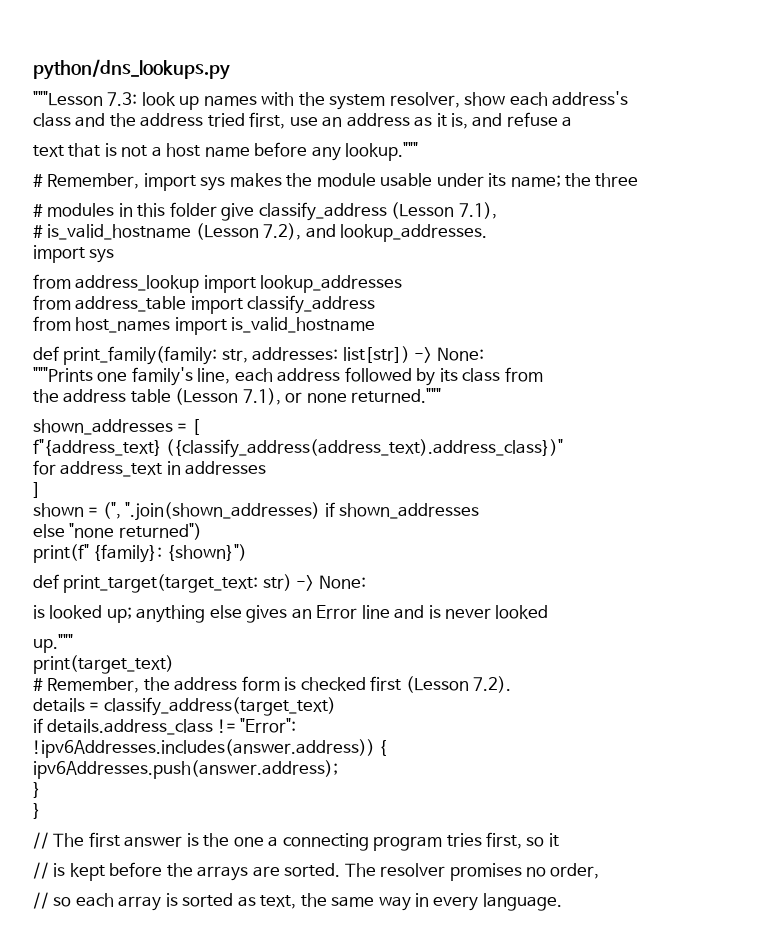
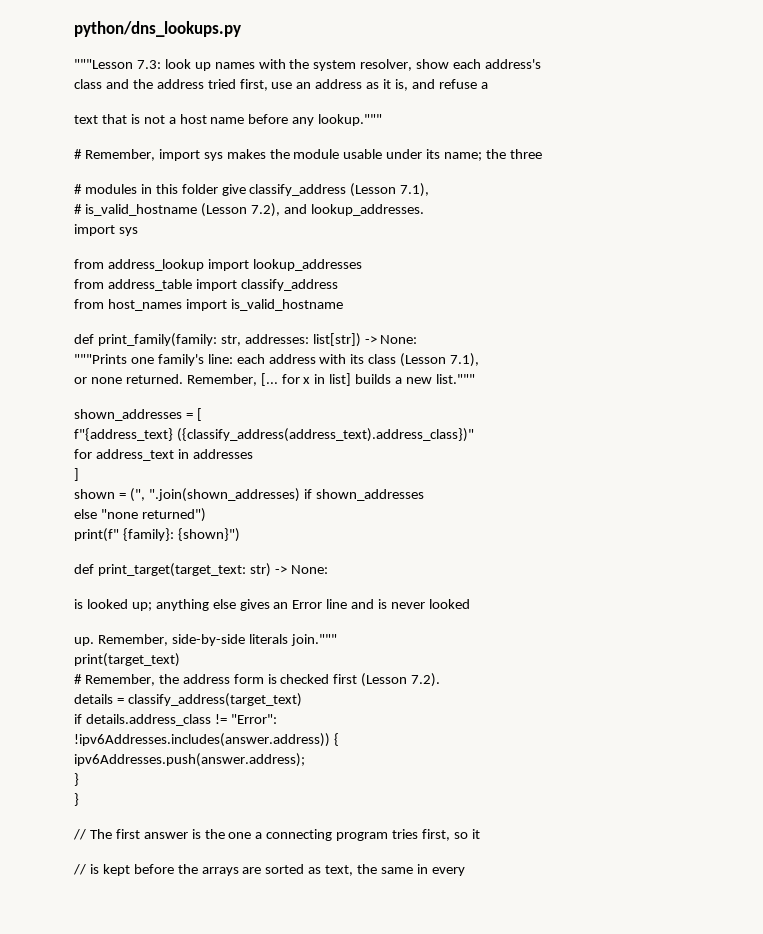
[197,368,231,384] line, -> [207,354,233,364] line:
[344,367,543,386] [33,388,281,405] followed by its class from // the address table (Lesson 7.1), -> [319,353,480,367] with its class (Lesson 7.1), //
[351,388,442,403] returned.""" -> [125,373,475,386] returned. Remember, [... for x in list] builds a new list."""
[33,634,73,653] up.""" -> [74,634,337,646] up. Remember, side-by-side literals join."""
[284,863,600,881] [33,892,178,911] sorted. The resolver promises no order, // // so each array is -> (262, 870) none
[378,896,411,911] way -> (414, 870) none
[482,893,562,911] language. -> (465, 871) none

